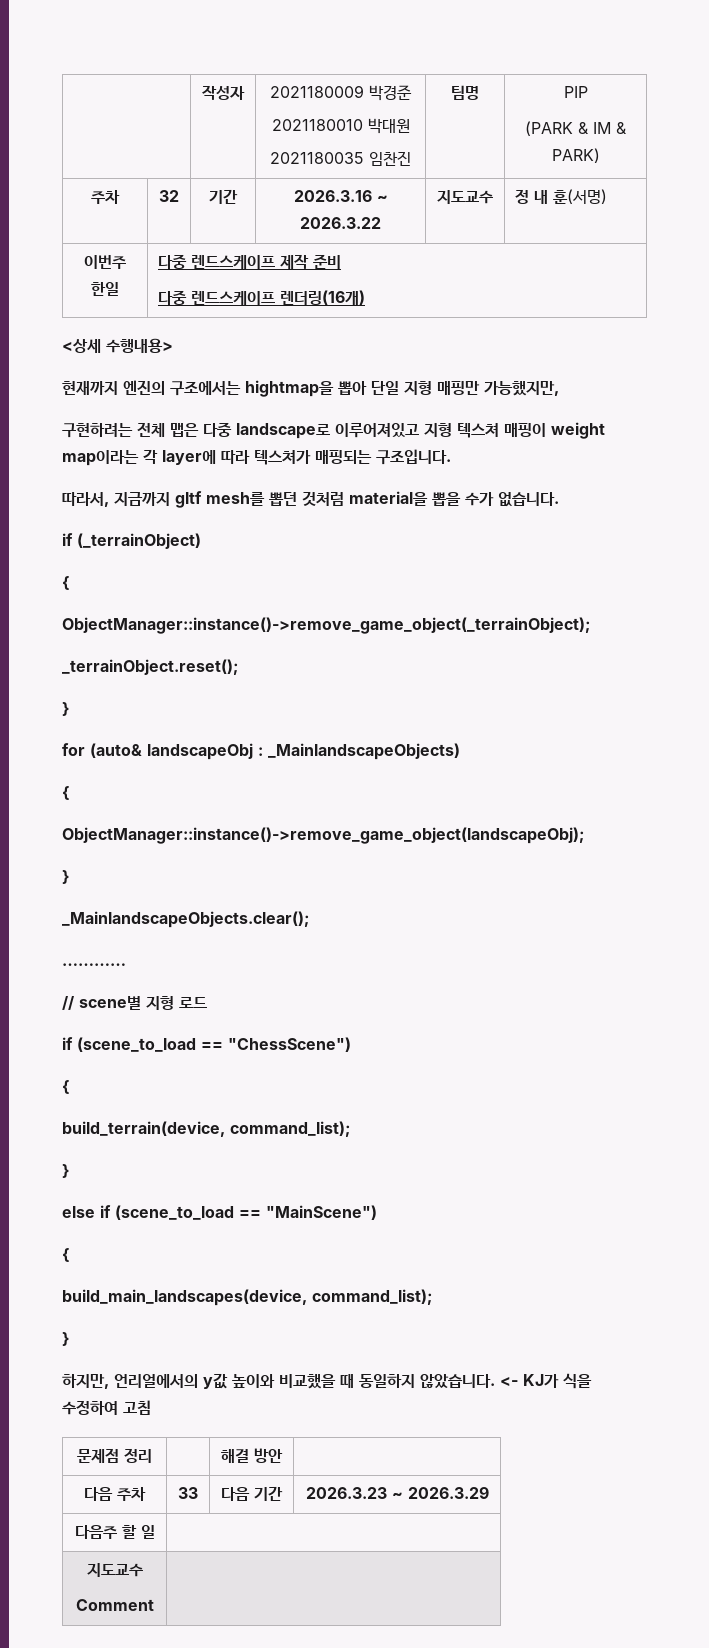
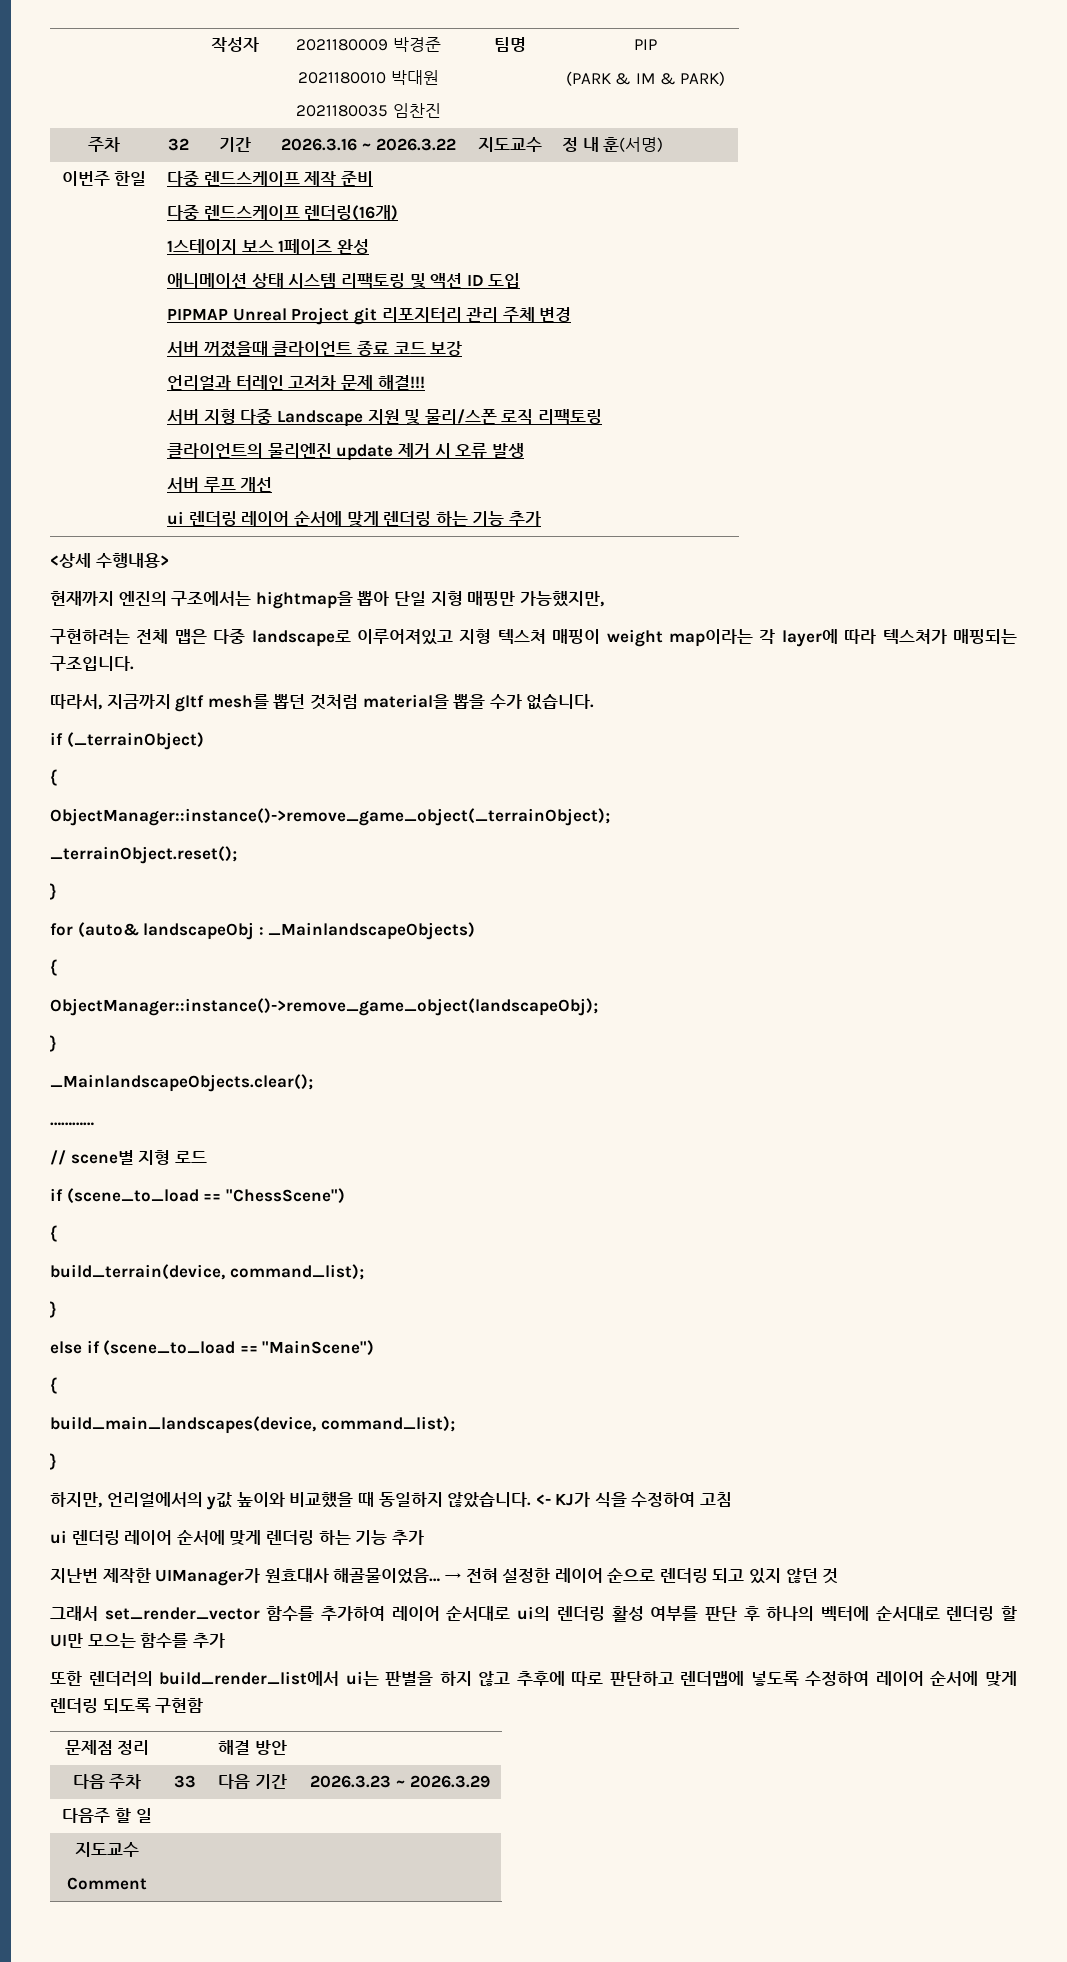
(365, 297) none -> [167,239,369,254] [167,273,521,289] [167,307,572,325] [167,341,463,357] [167,375,425,390] [167,409,602,427] [167,443,524,461] [167,477,273,492] [167,511,541,527] // 1스테이지 보스 1페이즈 완성 // 애니메이션 상태 시스템 리팩토링 및 액션 ID 도입 // PIPMAP Unreal Project git 리포지터리 관리 주체 변경 // 서버 꺼졌을때 클라이언트 종료 코드 보강 // 언리얼과 터레인 고저차 문제 해결!!! // 서버 지형 다중 Landscape 지원 및 물리/스폰 로직 리팩토링 // 클라이언트의 물리엔진 update 제거 시 오류 발생 // 서버 루프 개선 // ui 렌더링 레이어 순서에 맞게 렌더링 하는 기능 추가
(151, 1407) none -> [50,1530,424,1546] [50,1568,839,1586] [50,1606,1017,1622] [50,1633,225,1648] [50,1671,1017,1687] [50,1698,204,1713] // ui 렌더링 레이어 순서에 맞게 렌더링 하는 기능 추가 // 지난번 제작한 UIManager가 원효대사 해골물이었음… → 전혀 설정한 레이어 순으로 렌더링 되고 있지 않던 것 // 그래서 set_render_vector 함수를 추가하여 레이어 순서대로 ui의 렌더링 활성 여부를 판단 후 하나의 벡터에 순서대로 렌더링 할 UI만 모으는 함수를 추가 // 또한 렌더러의 build_render_list에서 ui는 판별을 하지 않고 추후에 따로 판단하고 렌더맵에 넣도록 수정하여 레이어 순서에 맞게 렌더링 되도록 구현함

